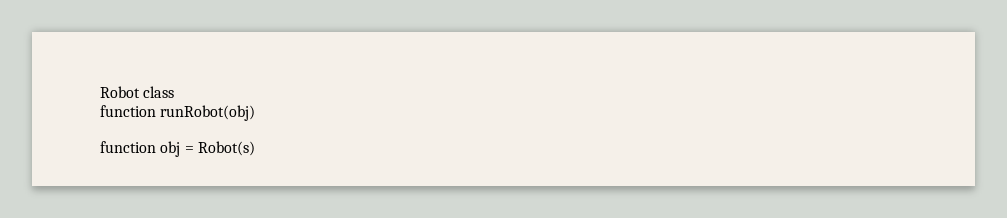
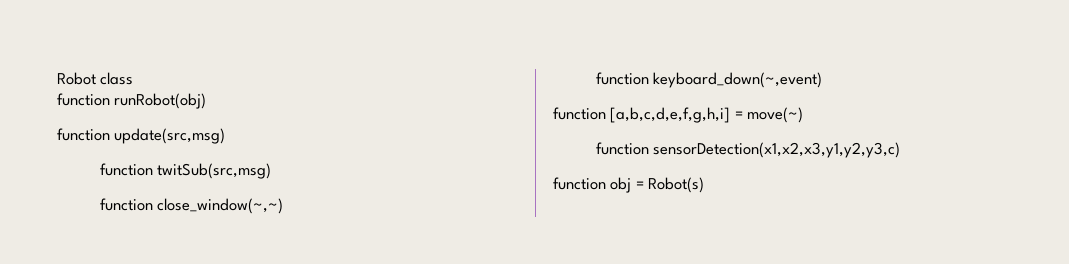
(256, 113) none -> [57,128,226,144] [99,163,271,179] [99,198,283,214] [595,72,822,88] [553,107,804,123] [595,142,900,158] // function update(src,msg) // function twitSub(src,msg) // function close_window(~,~) // function keyboard_down(~,event) // function [a,b,c,d,e,f,g,h,i] = move(~) // function sensorDetection(x1,x2,x3,y1,y2,y3,c)

